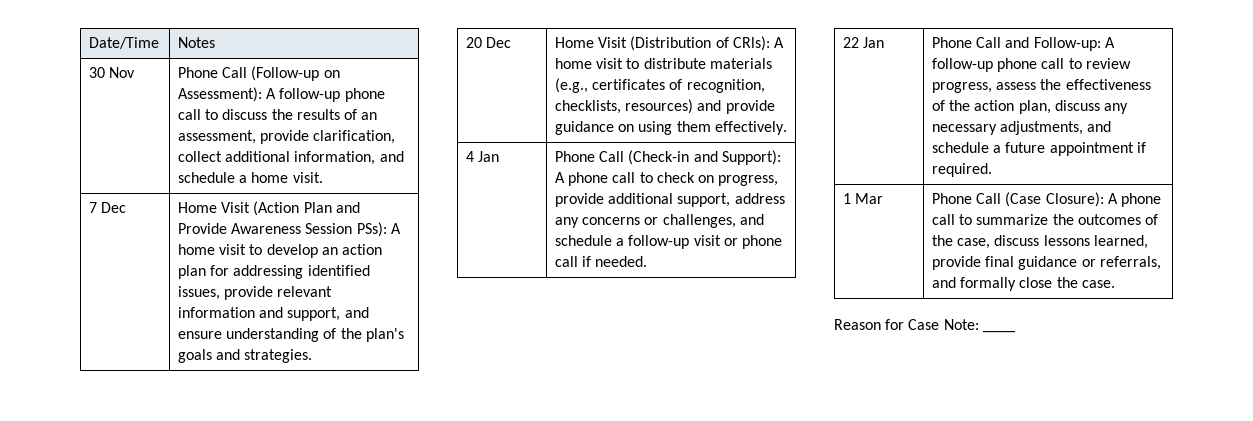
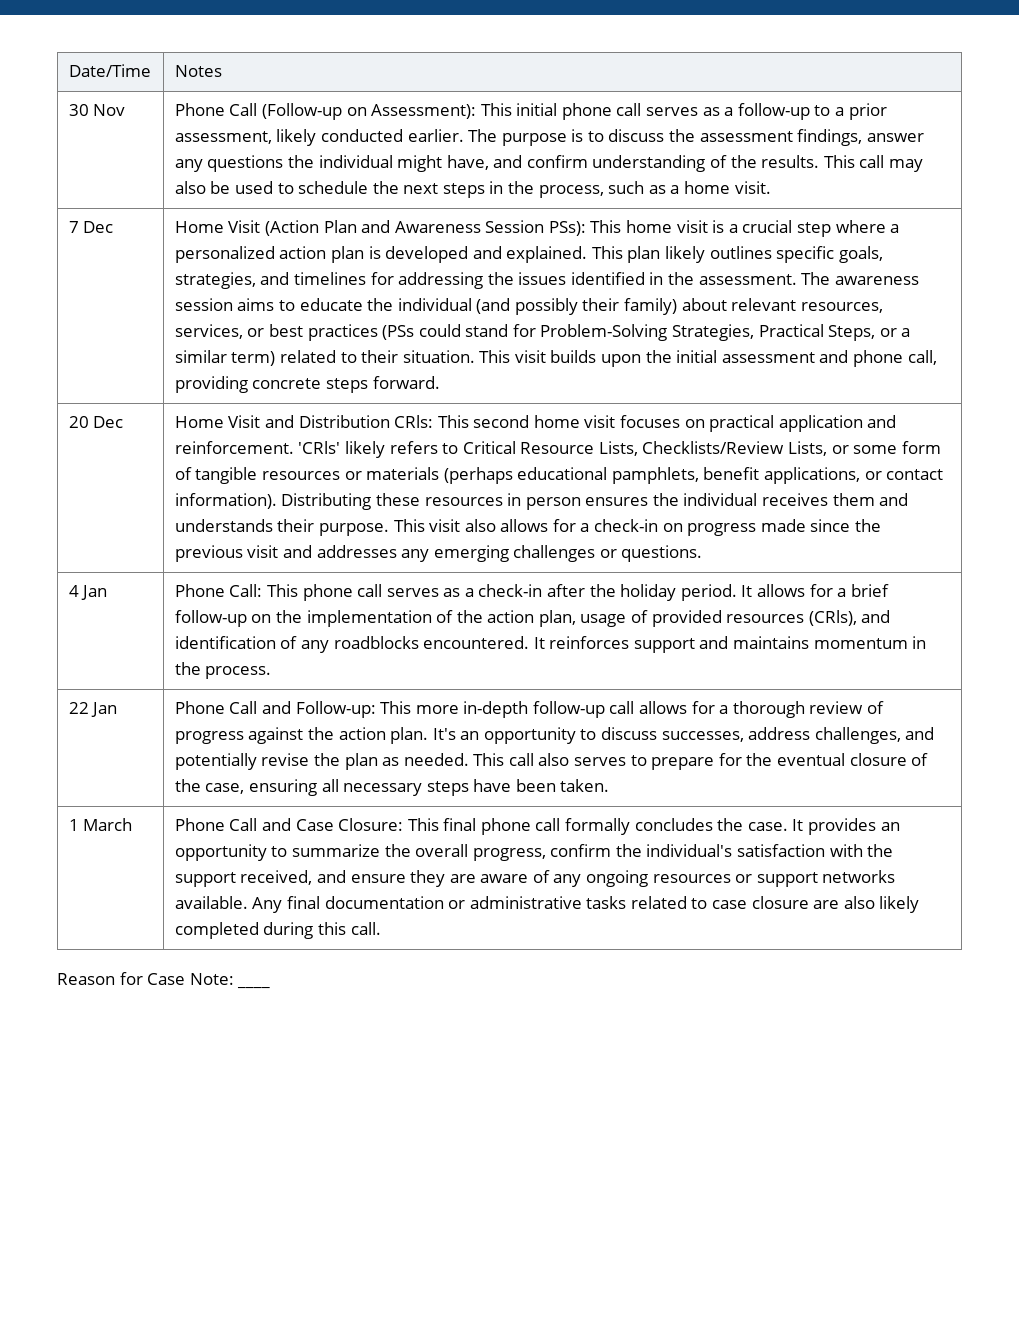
[266,88,385,102] [178,109,378,120] [178,130,396,144] [178,151,404,165] [178,172,236,183] A follow-up phone call to discuss the results of an assessment, provide clarification, collect additional information, and schedule -> [480,103,887,120] [174,129,924,146] [174,155,923,172] [174,181,666,198] This initial phone call serves as a follow-up to a prior assessment, likely conducted earlier. The purpose is to discuss the assessment findings, answer any questions the individual might have, and confirm understanding of the results. This call may also be used to schedule the next steps in the process, such as
[178,223,228,234] Provide -> (391, 226) none
[390,223,401,234] [178,244,382,258] [178,265,370,279] [178,286,333,300] [178,307,369,321] [178,328,404,342] [178,349,313,363] [466,37,512,48] [555,36,784,51] [555,58,772,69] [555,78,765,93] [555,99,775,114] [555,121,787,135] [466,151,500,162] [555,150,781,165] [555,172,779,186] [555,193,785,207] [555,214,764,228] [555,235,782,249] [555,256,648,267] A home visit to develop an action plan for addressing identified issues, provide relevant information and support, and ensure understanding of the plan's goals and strategies. // 20 Dec | Home Visit (Distribution of CRls): A home visit to distribute materials (e.g., certificates of recognition, checklists, resources) and provide guidance on using them effectively. // 4 Jan | Phone Call (Check-in and Support): A phone call to check on progress, provide additional support, address any concerns or challenges, and schedule a follow-up visit or phone call if needed. -> [590,220,900,237] [174,246,883,263] [174,272,919,289] [174,298,883,315] [174,324,911,341] [174,350,937,367] [174,376,440,393] [68,416,124,428] [174,415,897,432] [174,441,941,458] [174,467,944,484] [174,493,909,510] [174,519,881,536] [174,545,703,562] [68,585,108,600] [174,584,889,601] [174,610,891,627] [174,636,927,653] [174,662,272,679] This home visit is a crucial step where a personalized action plan is developed and explained. This plan likely outlines specific goals, strategies, and timelines for addressing the issues identified in the assessment. The awareness session aims to educate the individual (and possibly their family) about relevant resources, services, or best practices (PSs could stand for Problem-Solving Strategies, Practical Steps, or a similar term) related to their situation. This visit builds upon the initial assessment and phone call, providing concrete steps forward. // 20 Dec | Home Visit and Distribution CRls: This second home visit focuses on practical application and reinforcement. 'CRls' likely refers to Critical Resource Lists, Checklists/Review Lists, or some form of tangible resources or materials (perhaps educational pamphlets, benefit applications, or contact information). Distributing these resources in person ensures the individual receives them and understands their purpose. This visit also allows for a check-in on progress made since the previous visit and addresses any emerging challenges or questions. // 4 Jan | Phone Call: This phone call serves as a check-in after the holiday period. It allows for a brief follow-up on the implementation of the action plan, usage of provided resources (CRls), and identification of any roadblocks encountered. It reinforces support and maintains momentum in the process.
[1104,37,1115,48] [932,58,1131,72] [932,79,1151,93] [932,100,1128,114] [932,121,1112,135] [932,142,1146,156] [932,163,993,177] [843,193,884,204] [932,192,1161,207] [932,214,1158,225] [932,235,1148,249] [932,256,1161,270] [932,277,1115,291] A follow-up phone call to review progress, assess the effectiveness of the action plan, discuss any necessary adjustments, and schedule a future appointment if required. // 1 Mar | Phone Call (Case Closure): A phone call to summarize the outcomes of the case, discuss lessons learned, provide final guidance or referrals, and formally close the case. -> [380,701,884,718] [174,727,935,744] [174,753,929,770] [174,779,610,796] [68,818,133,831] [174,818,900,835] [174,844,894,861] [174,870,896,887] [174,896,920,913] [174,922,381,939] This more in-depth follow-up call allows for a thorough review of progress against the action plan. It's an opportunity to discuss successes, address challenges, and potentially revise the plan as needed. This call also serves to prepare for the eventual closure of the case, ensuring all necessary steps have been taken. // 1 March | Phone Call and Case Closure: This final phone call formally concludes the case. It provides an opportunity to summarize the overall progress, confirm the individual's satisfaction with the support received, and ensure they are aware of any ongoing resources or support networks available. Any final documentation or administrative tasks related to case closure are also likely completed during this call.

